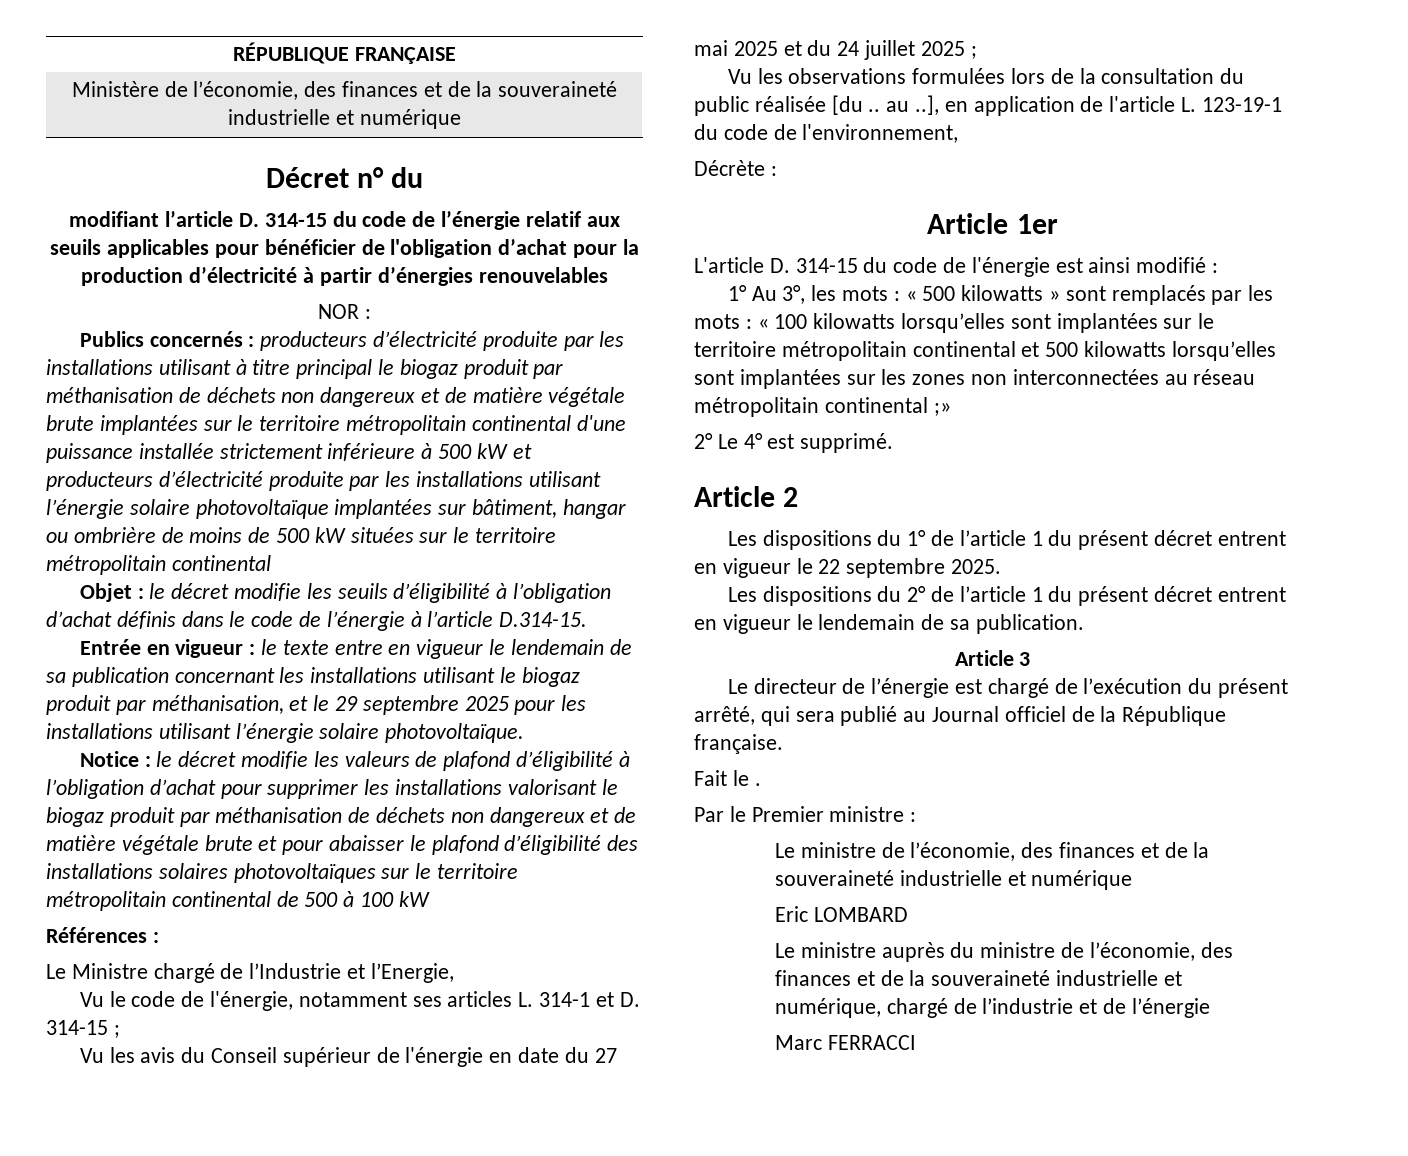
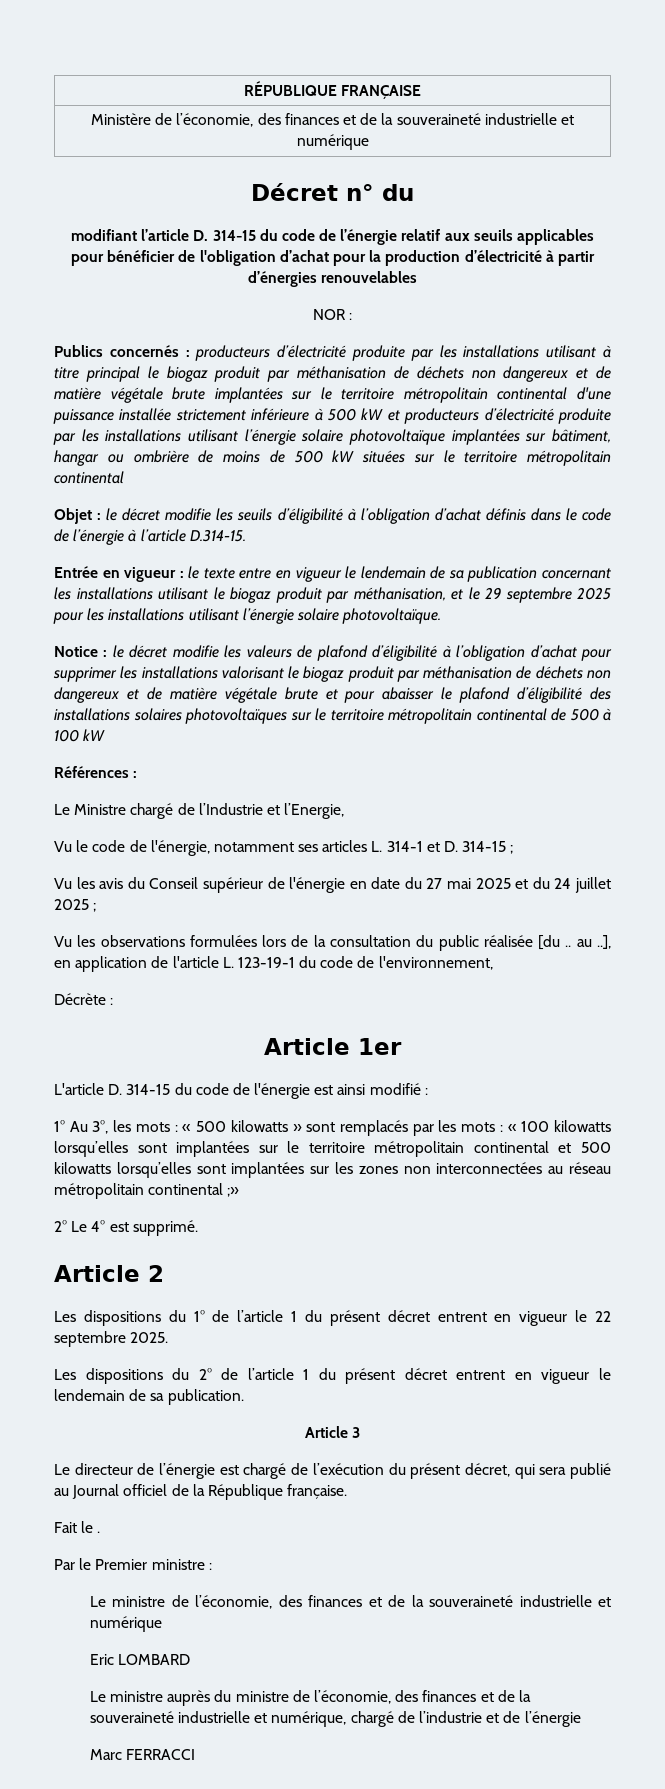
[694,706,755,725] arrêté, -> [464,1463,510,1477] décret,

